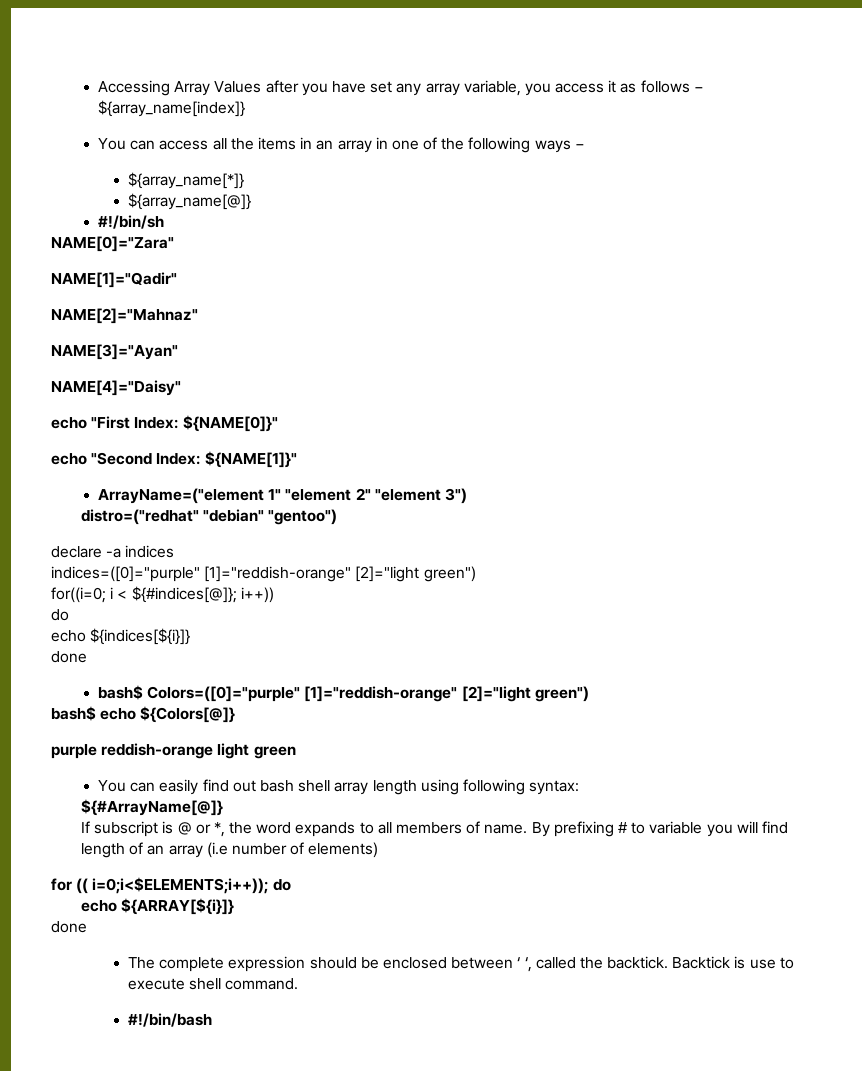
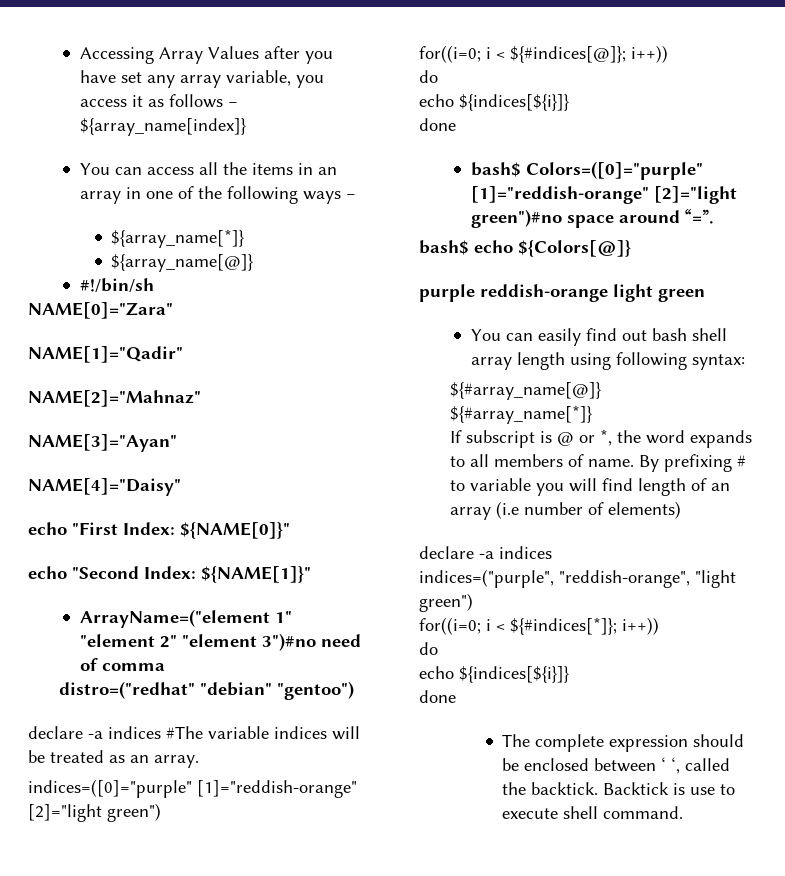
[444,488,467,504] 3") -> [261,633,361,651] [79,658,165,671] 3")#no need of comma
(175, 551) none -> [166,726,360,740] [28,750,199,768] #The variable indices will be treated as an array.
[534,686,589,702] green") -> [470,209,714,228] green")#no space around “=”.
[80,799,223,816] ${#ArrayName[@]} -> [450,382,602,400] [450,405,593,424] ${#array_name[@]} // ${#array_name[*]}
[51,877,291,894] [80,898,235,915] for (( i=0;i<$ELEMENTS;i++)); do // echo ${ARRAY[${i}]} -> [419,546,552,559] [419,569,736,588] [419,593,473,612] [419,617,659,635] [419,642,438,655] [419,666,569,683] declare -a indices // indices=("purple", "reddish-orange", "light green") // for((i=0; i < ${#indices[*]}; i++)) // do // echo ${indices[${i}]}
[128,1013,213,1027] // #!/bin/bash -> (684, 812) none

